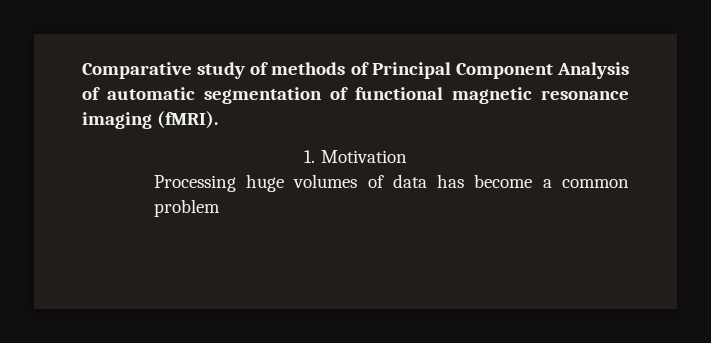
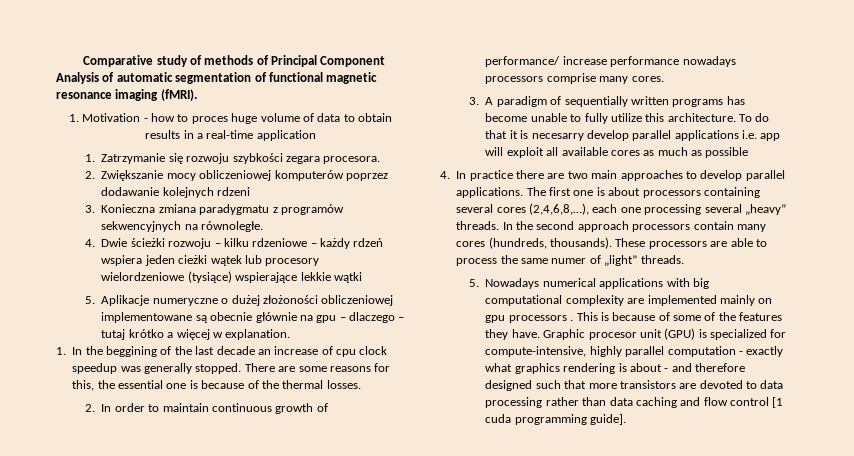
[153,174,629,192] [153,199,220,217] // Processing huge volumes of data has become a common problem -> [143,113,393,124] [145,130,316,141] [85,153,381,164] [85,170,388,181] [101,187,251,198] [85,204,344,215] [101,221,264,232] [85,238,384,249] [101,255,320,266] [101,271,362,283] [85,295,394,306] [101,312,405,323] [101,329,291,340] [56,346,388,357] [72,363,391,374] [72,380,361,391] [85,403,328,414] [485,56,736,67] [485,73,664,84] [469,96,745,107] [485,113,770,124] [485,130,781,141] [485,147,749,158] [440,170,785,181] [456,187,760,198] [456,203,786,215] [456,221,766,232] [456,237,767,249] [456,255,684,266] [469,278,709,289] [485,295,773,306] [485,312,783,323] [485,328,787,340] [485,346,784,357] [485,363,746,374] [485,380,784,391] [485,397,784,408] [485,414,627,425] - how to proces huge volume of data to obtain results in a real-time application // 1. Zatrzymanie się rozwoju szybkości zegara procesora. // 2. Zwiększanie mocy obliczeniowej komputerów poprzez dodawanie kolejnych rdzeni // 3. Konieczna zmiana paradygmatu z programów sekwencyjnych na równoległe. // 4. Dwie ścieżki rozwoju – kilku rdzeniowe – każdy rdzeń wspiera jeden cieżki wątek lub procesory wielordzeniowe (tysiące) wspierające lekkie wątki // 5. Aplikacje numeryczne o dużej złożoności obliczeniowej implementowane są obecnie głównie na gpu – dlaczego – tutaj krótko a więcej w explanation. // 1. In the beggining of the last decade an increase of cpu clock speedup was generally stopped. There are some reasons for this, the essential one is because of the thermal losses. // 2. In order to maintain continuous growth of performance/ increase performance nowadays processors comprise many cores. // 3. A paradigm of sequentially written programs has become unable to fully utilize this architecture. To do that it is necesarry develop parallel applications i.e. app will exploit all available cores as much as possible // 4. In practice there are two main approaches to develop parallel applications. The first one is about processors containing several cores (2,4,6,8,…), each one processing several „heavy” threads. In the second approach processors contain many cores (hundreds, thousands). These processors are able to process the same numer of „light” threads. // 5. Nowadays numerical applications with big computational complexity are implemented mainly on gpu processors . This is because of some of the features they have. Graphic procesor unit (GPU) is specialized for compute-intensive, highly parallel computation - exactly what graphics rendering is about - and therefore designed such that more transistors are devoted to data processing rather than data caching and flow control [1 cuda programming guide].

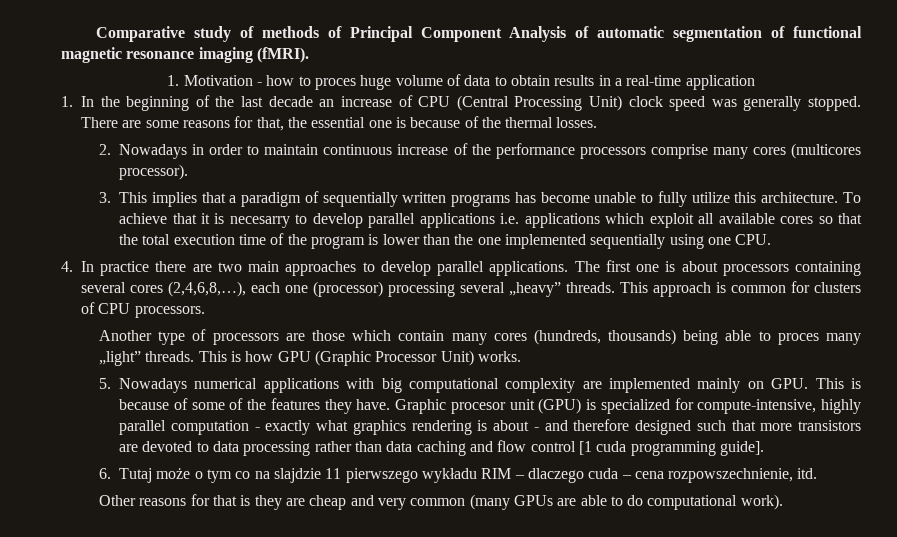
[85,153,381,164] [85,170,388,181] [101,187,251,198] [85,204,344,215] [101,221,264,232] [85,238,384,249] [101,255,320,266] [101,271,362,283] [85,295,394,306] [101,312,405,323] [101,329,291,340] // 1. Zatrzymanie się rozwoju szybkości zegara procesora. // 2. Zwiększanie mocy obliczeniowej komputerów poprzez dodawanie kolejnych rdzeni // 3. Konieczna zmiana paradygmatu z programów sekwencyjnych na równoległe. // 4. Dwie ścieżki rozwoju – kilku rdzeniowe – każdy rdzeń wspiera jeden cieżki wątek lub procesory wielordzeniowe (tysiące) wspierające lekkie wątki // 5. Aplikacje numeryczne o dużej złożoności obliczeniowej implementowane są obecnie głównie na gpu – dlaczego – tutaj krótko a więcej w explanation. -> (755, 82) none
[106,346,157,357] beggining -> [126,96,190,111] beginning
[336,346,388,357] [72,363,118,374] cpu clock speedup -> [418,95,706,111] CPU (Central Processing Unit) clock speed
[72,380,95,391] this, -> [256,117,284,131] that,
[101,404,112,412] In -> [119,144,205,159] Nowadays in
[275,403,328,414] [485,56,736,67] [485,73,664,84] [469,97,494,105] growth of performance/ increase performance nowadays processors comprise many cores. // 3. A -> [397,143,862,159] [119,164,189,180] [99,192,237,207] increase of the performance processors comprise many cores (multicores processor). // 3. This implies that a
[755,113,770,122] do -> [119,213,168,224] achieve
(584, 137) none -> [295,214,308,224] to
[760,133,781,141] [485,147,504,156] app will -> [524,213,645,228] applications which
[643,147,749,158] as much as possible -> [818,213,862,224] [119,233,772,249] so that the total execution time of the program is lower than the one implemented sequentially using one CPU.
(641, 210) none -> [313,281,383,297] (processor)
[502,221,766,232] [456,237,767,249] [456,255,684,266] In the second approach processors contain many cores (hundreds, thousands). These processors are able to process the same numer of „light” threads. -> [620,281,861,297] [81,302,205,318] [99,329,861,345] [99,350,521,366] This approach is common for clusters of CPU processors. // Another type of processors are those which contain many cores (hundreds, thousands) being able to proces many „light” threads. This is how GPU (Graphic Processor Unit) works.
[485,315,574,323] gpu processors . -> [771,378,809,389] GPU.
(627, 419) none -> [99,468,818,483] [99,494,783,510] // 6. Tutaj może o tym co na slajdzie 11 pierwszego wykładu RIM – dlaczego cuda – cena rozpowszechnienie, itd. // Other reasons for that is they are cheap and very common (many GPUs are able to do computational work).

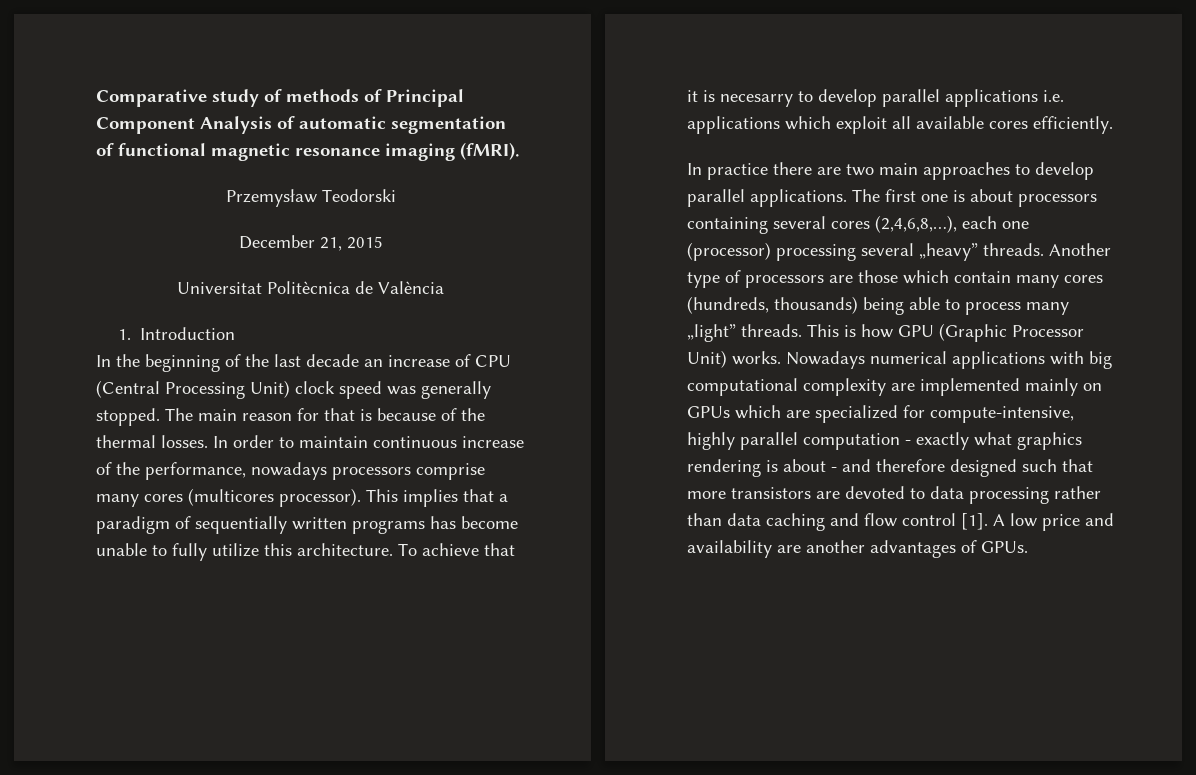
[167,74,755,90] [61,96,73,107] 1. Motivation - how to proces huge volume of data to obtain results in a real-time application // 1. -> [225,189,396,207] [238,235,383,251] [177,281,444,294] [117,327,235,340] Przemysław Teodorski // December 21, 2015 // Universitat Politècnica de València // 1. Introduction //
[81,116,392,131] There are some reasons for that, the essential one -> [165,408,355,421] The main reason for that
[99,144,205,159] // 2. Nowadays in -> [213,436,228,448] In
[495,143,575,159] performance -> [145,462,327,480] performance, nowadays
[99,192,112,203] // 3. -> (361, 497) none
[818,213,862,224] [119,233,772,249] [61,261,73,272] so that the total execution time of the program is lower than the one implemented sequentially using one CPU. // 4. -> [1033,116,1113,134] efficiently. //
[620,281,861,297] [81,302,205,318] This approach is common for clusters of CPU processors. // -> (1044, 249) none
[777,333,819,345] proces -> [965,302,1021,315] process
[99,378,112,389] // 5. -> (781, 358) none
[771,378,861,389] [119,398,597,414] GPU. This is because of some of the features they have. Graphic procesor unit (GPU) is -> [687,405,810,419] GPUs which are
[578,441,764,456] [99,468,818,483] [99,494,783,510] [1 cuda programming guide]. // 6. Tutaj może o tym co na slajdzie 11 pierwszego wykładu RIM – dlaczego cuda – cena rozpowszechnienie, itd. // Other reasons for that is they are cheap and very common (many GPUs are able to do computational work). -> [961,513,1114,531] [687,540,1028,558] [1]. A low price and availability are another advantages of GPUs.

